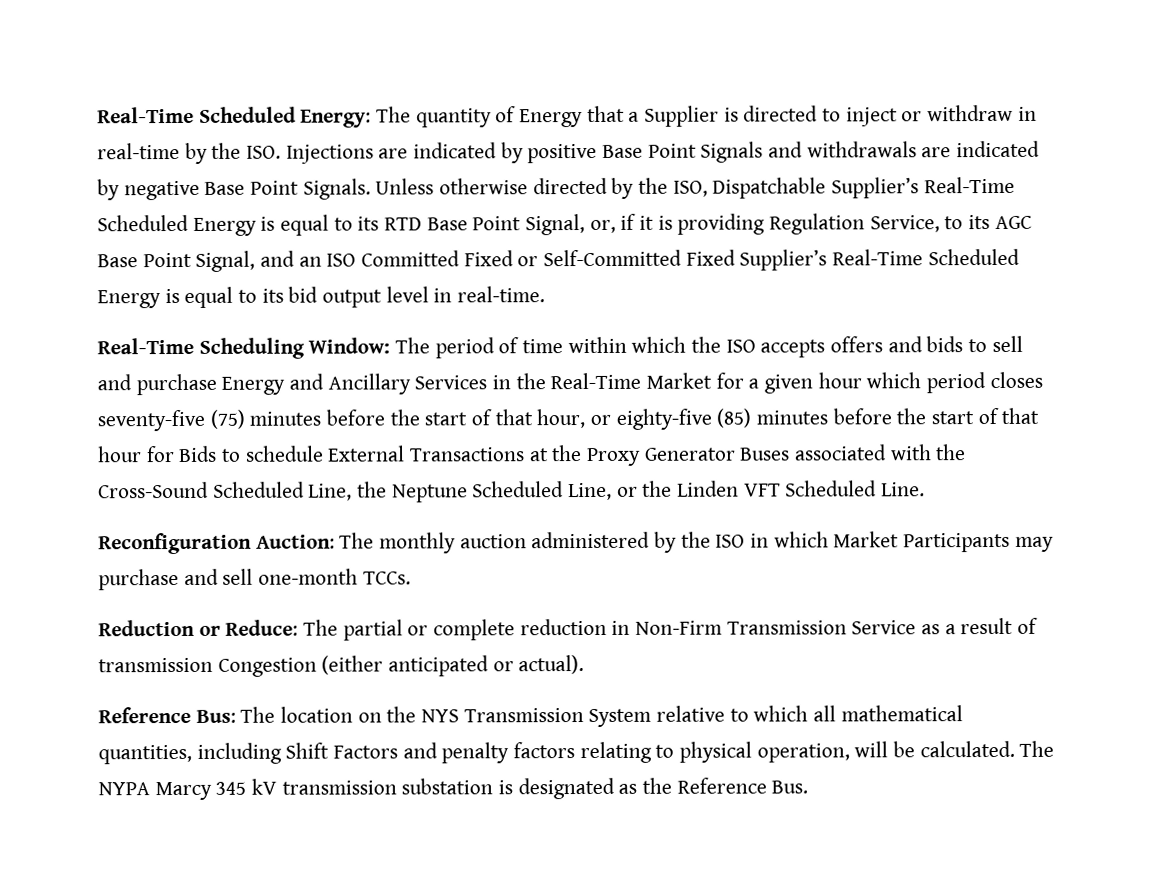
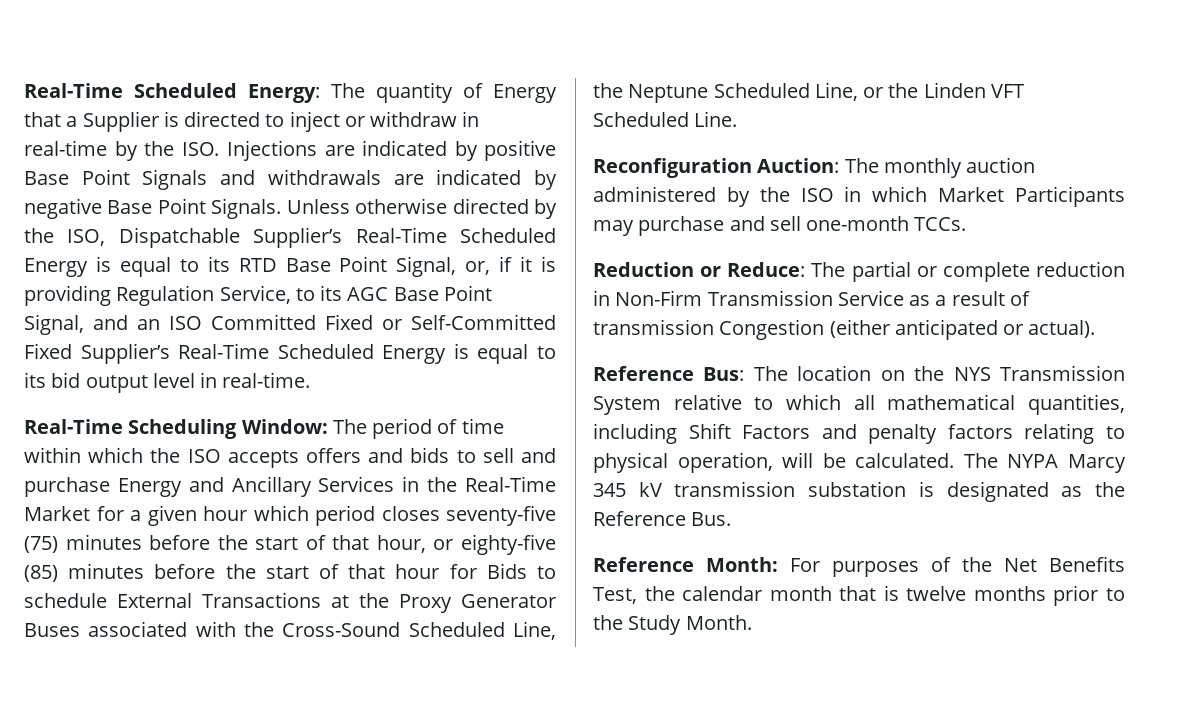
(809, 787) none -> [593,556,1125,577] [593,585,1125,606] [593,615,752,635] // Reference Month: For purposes of the Net Benefits Test, the calendar month that is twelve months prior to the Study Month.

